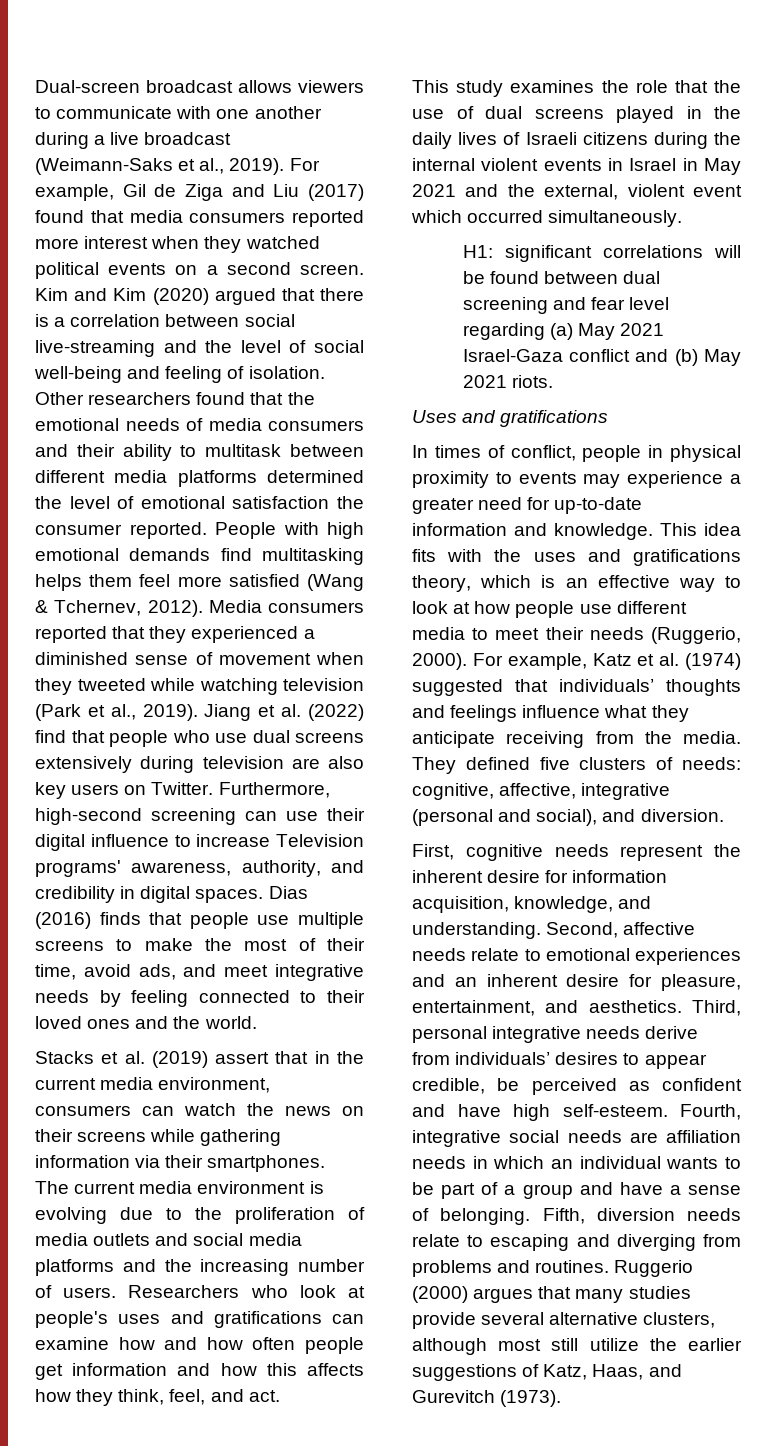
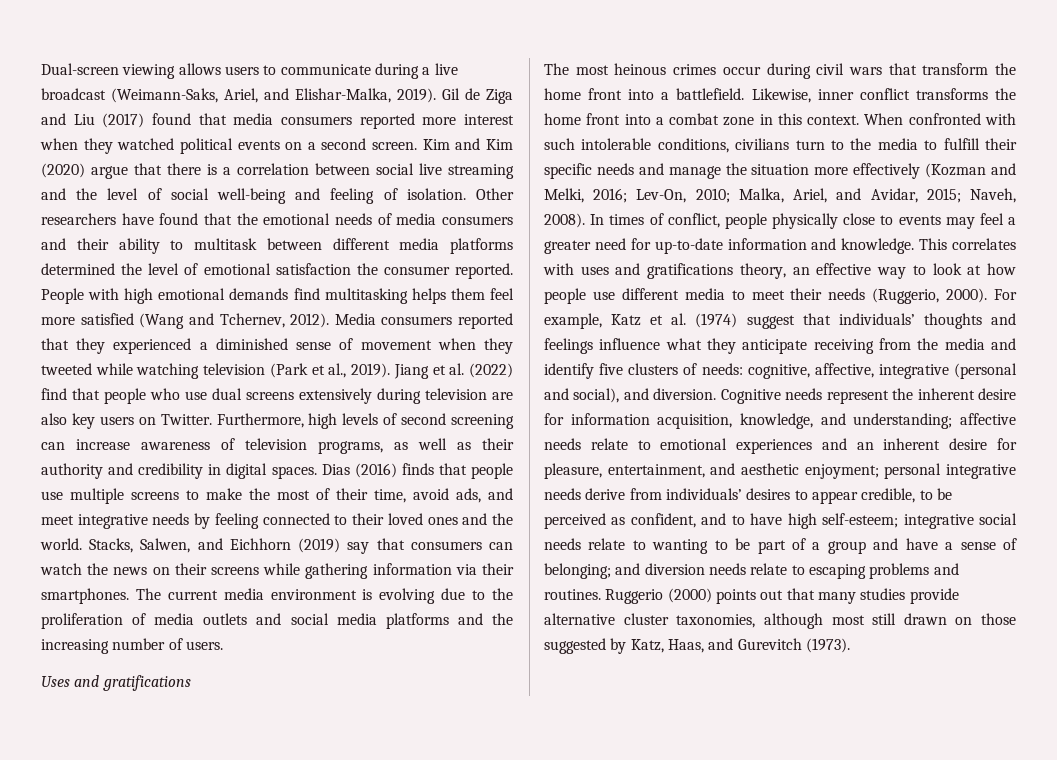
[146,80,364,93] [35,106,322,119] [35,132,232,149] [35,158,320,175] [35,184,114,201] broadcast allows viewers to communicate with one another during a live broadcast (Weimann-Saks et al., 2019). For example, -> [122,63,458,79] [41,88,436,103] viewing allows users to communicate during a live broadcast (Weimann-Saks, Ariel, and Elishar-Malka, 2019).
[214,288,276,305] argued -> [91,166,128,179] argue
[35,340,155,357] live-streaming -> [419,163,514,179] live streaming
(192, 398) none -> [121,213,154,225] have
[35,600,48,613] & -> [188,313,214,325] and
[35,808,365,825] [35,834,364,851] [35,860,321,877] high-second screening can use their digital influence to increase Television programs' awareness, authority, -> [308,413,514,429] [41,438,514,454] [41,463,103,479] high levels of second screening can increase awareness of television programs, as well as their authority
[35,1051,364,1068] [35,1077,271,1093] // Stacks et al. (2019) assert that in the current media environment, -> [89,538,405,554] Stacks, Salwen, and Eichhorn (2019) say that
[128,1285,365,1298] [35,1311,364,1328] [35,1337,364,1354] [35,1363,365,1380] [35,1389,280,1406] [412,80,741,97] [412,106,741,123] [412,132,741,149] [412,158,741,175] [412,184,742,200] [411,210,683,227] [462,245,741,262] [462,271,661,284] [462,297,670,314] [462,323,665,340] [462,349,741,366] [462,375,553,388] [412,410,609,427] Researchers who look at people's uses and gratifications can examine how and how often people get information and how this affects how they think, feel, and act. // This study examines the role that the use of dual screens played in the daily lives of Israeli citizens during the internal violent events in Israel in May 2021 and the external, violent event which occurred simultaneously. // H1: significant correlations will be found between dual screening and fear level regarding (a) May 2021 Israel-Gaza conflict and (b) May 2021 riots. // Uses and gratifications // -> [41,675,191,691] [544,63,1016,79] [544,88,1016,103] [544,113,1016,126] [544,138,1017,153] [544,163,1017,179] [544,188,1016,203] [544,213,585,228] // Uses and gratifications // The most heinous crimes occur during civil wars that transform the home front into a battlefield. Likewise, inner conflict transforms the home front into a combat zone in this context. When confronted with such intolerable conditions, civilians turn to the media to fulfill their specific needs and manage the situation more effectively (Kozman and Melki, 2016; Lev-On, 2010; Malka, Ariel, and Avidar, 2015; Naveh, 2008).
[648,445,741,462] [412,471,489,488] in physical proximity -> [772,213,876,229] physically close
[627,471,724,488] experience -> [979,213,1004,225] feel
[704,523,741,536] [412,549,522,562] idea fits with the -> [952,238,1016,250] [543,263,574,275] correlates with
[480,575,556,588] which is -> (786, 271) none
[412,679,503,696] suggested -> [746,315,795,329] suggest
[683,731,741,744] [412,757,530,774] media. They defined -> [944,338,1016,350] [544,363,594,379] media and identify
[412,844,543,861] // First, cognitive -> [720,389,781,404] Cognitive
[412,922,619,939] understanding. Second, -> [853,413,953,429] understanding;
[588,1000,741,1016] aesthetics. Third, -> [741,463,879,479] aesthetic enjoyment;
(485, 1086) none -> [919,490,933,500] to
[662,1078,742,1091] [412,1104,741,1121] [412,1130,741,1147] [412,1156,719,1169] confident and have high self-esteem. Fourth, integrative social needs are affiliation needs in which an individual wants -> [630,513,1018,529] [544,538,709,554] confident, and to have high self-esteem; integrative social needs relate to wanting
[440,1208,585,1225] belonging. Fifth, -> [544,563,641,579] belonging; and
[576,1234,741,1251] and diverging from -> (866, 571) none
[473,1288,534,1303] argues -> [715,589,784,604] points out
[481,1312,716,1328] [412,1338,742,1355] [412,1364,540,1381] several alternative clusters, although most still utilize the earlier suggestions of -> [544,613,1016,629] [544,638,627,654] alternative cluster taxonomies, although most still drawn on those suggested by

